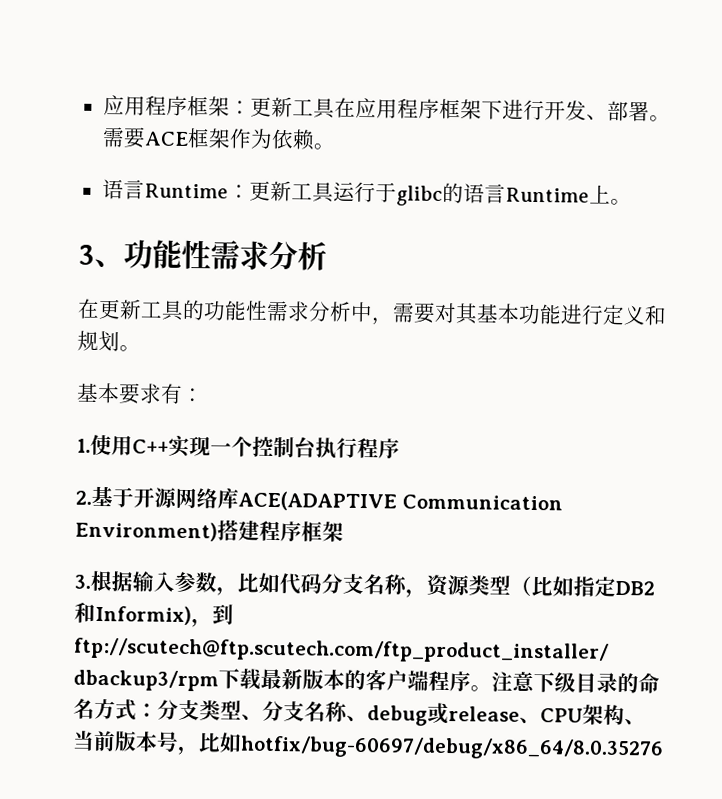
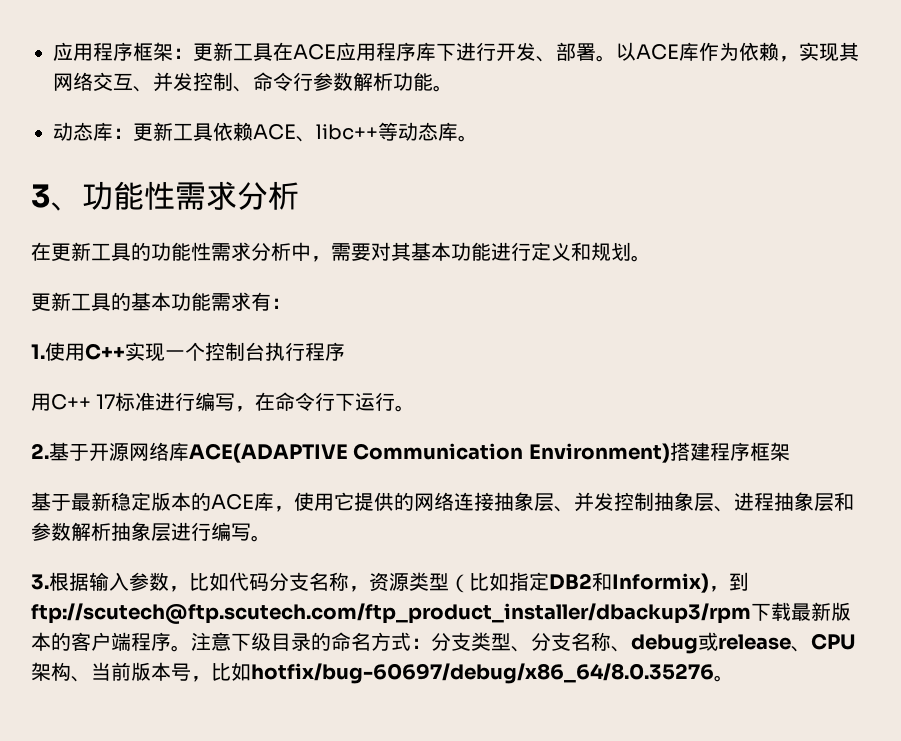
[354,97,482,120] 应用程序框架 -> [293,42,436,61] ACE应用程序库
[101,126,335,151] [101,178,611,206] 需要ACE框架作为依赖。 // 语言Runtime：更新工具运行于glibc的语言Runtime上 -> [616,42,859,62] [53,72,453,92] [53,122,458,142] 以ACE库作为依赖，实现其网络交互、并发控制、命令行参数解析功能。 // 动态库：更新工具依赖ACE、libc++等动态库
[76,382,141,405] 基本要 -> [31,292,231,311] 更新工具的基本功能需
(400, 448) none -> [31,392,416,412] // 用C++ 17标准进行编写，在命令行下运行。
(344, 531) none -> [31,492,854,512] [31,522,271,542] // 基于最新稳定版本的ACE库，使用它提供的网络连接抽象层、并发控制抽象层、进程抽象层和参数解析抽象层进行编写。
(664, 748) none -> [714,675,734,682] 。

